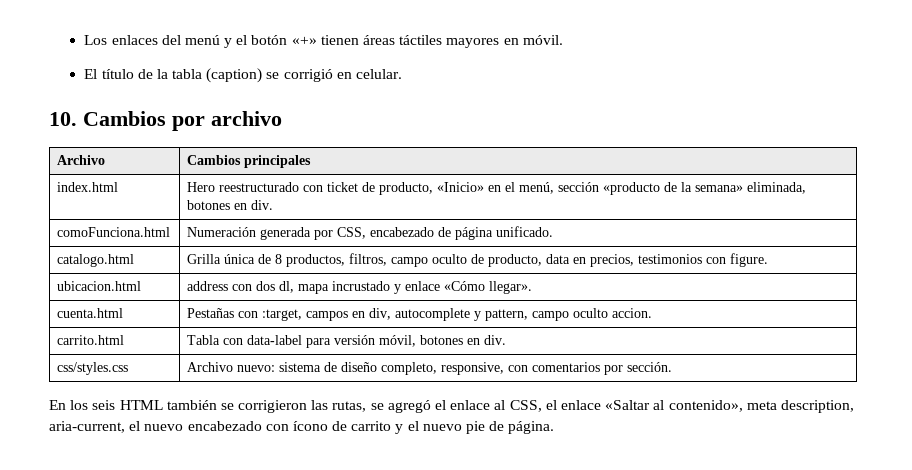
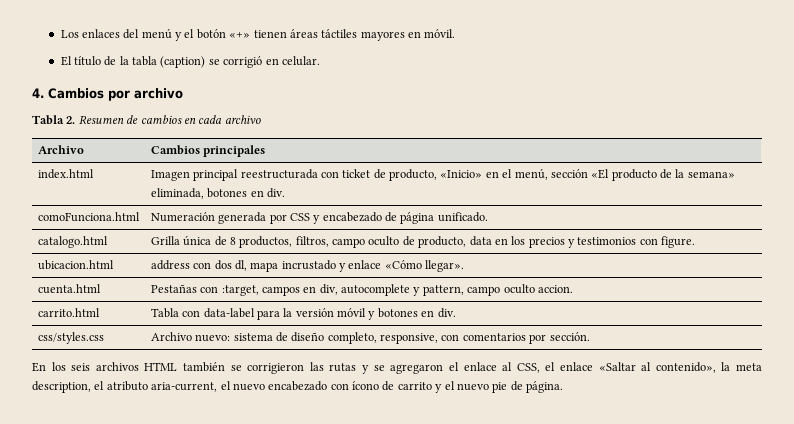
[49,112,77,126] 10. -> [32,88,44,98] 4.
(282, 118) none -> [32,115,261,125] // Tabla 2. Resumen de cambios en cada archivo
[187,182,300,192] Hero reestructurado -> [150,169,318,181] Imagen principal reestructurada
[603,182,661,195] «producto -> [591,169,657,181] «El producto
[337,227,367,239] CSS, -> [289,213,321,224] CSS y
[590,254,635,267] precios, -> [511,236,576,248] los precios y
[334,335,417,347] versión móvil, -> [283,308,376,320] la versión móvil y
(116, 405) none -> [95,362,139,371] archivos
[332,400,431,413] rutas, se agregó -> [329,363,444,374] rutas y se agregaron
(743, 406) none -> [721,362,731,371] la
(854, 406) none -> [94,381,148,391] el atributo

